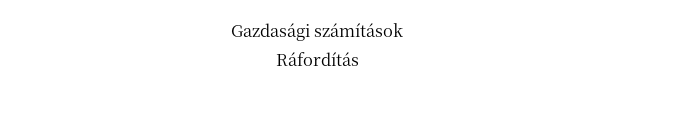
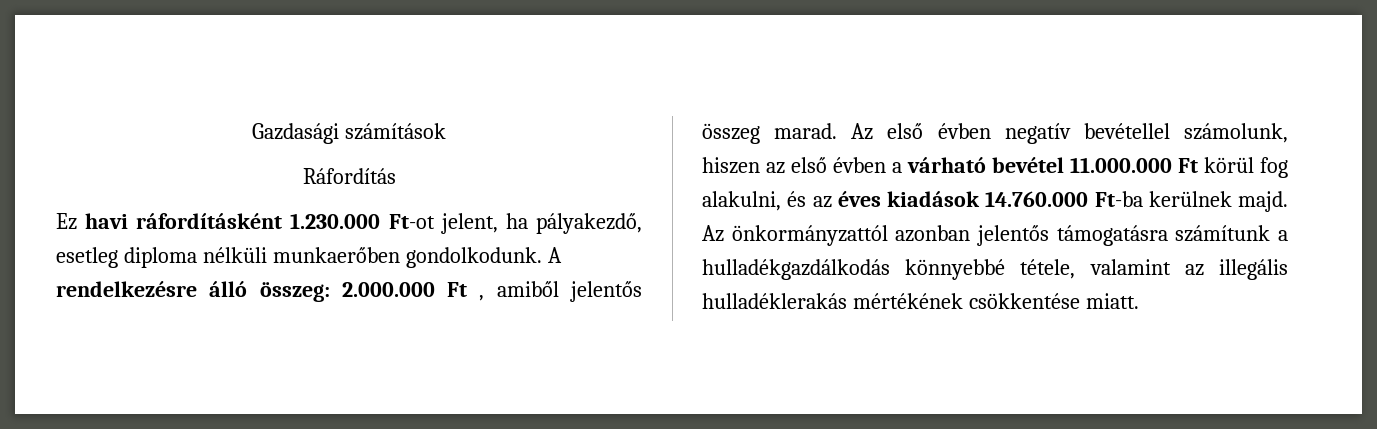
(359, 59) none -> [56,213,642,234] [56,247,562,268] [56,281,642,302] [702,123,1288,144] [702,157,1288,178] [702,191,1288,212] [702,225,1288,246] [702,259,1288,280] [702,293,1139,309] // Ez havi ráfordításként 1.230.000 Ft-ot jelent, ha pályakezdő, esetleg diploma nélküli munkaerőben gondolkodunk. A rendelkezésre álló összeg: 2.000.000 Ft , amiből jelentős összeg marad. Az első évben negatív bevétellel számolunk, hiszen az első évben a várható bevétel 11.000.000 Ft körül fog alakulni, és az éves kiadások 14.760.000 Ft-ba kerülnek majd. Az önkormányzattól azonban jelentős támogatásra számítunk a hulladékgazdálkodás könnyebbé tétele, valamint az illegális hulladéklerakás mértékének csökkentése miatt.

